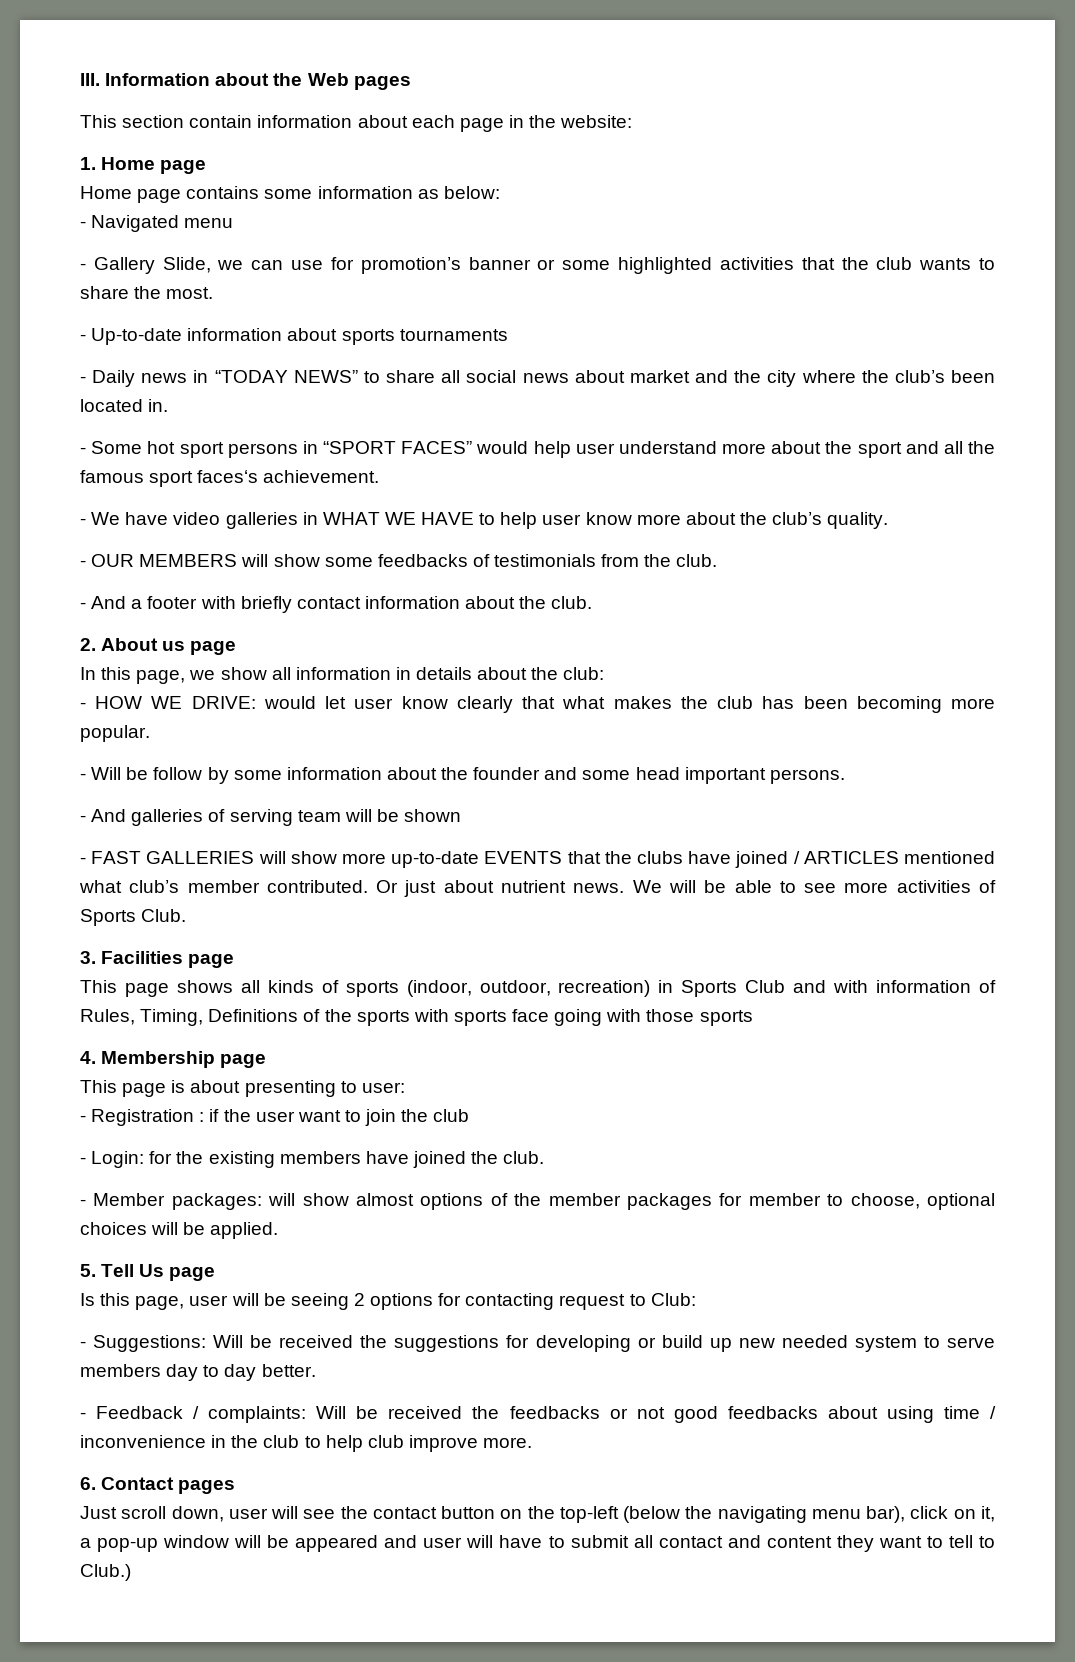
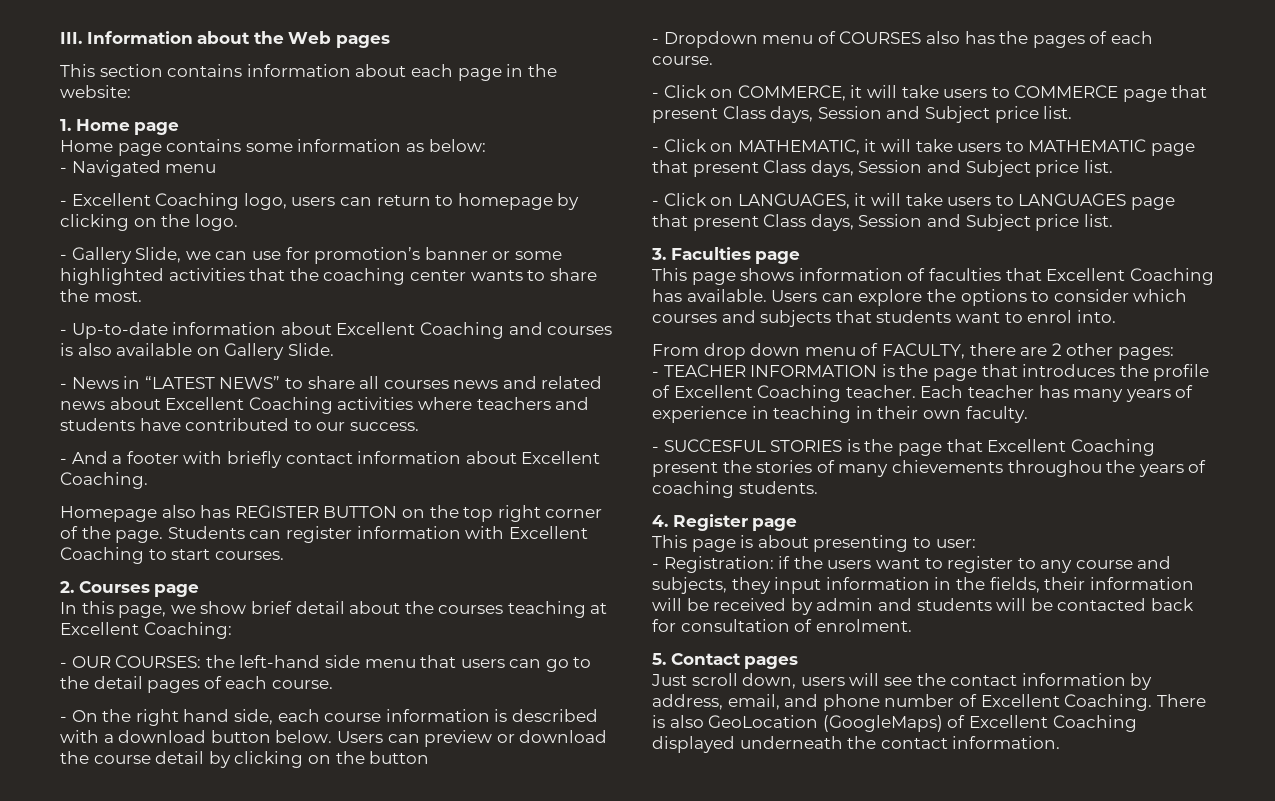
[189,115,253,128] contain -> [167,64,243,77] contains
(234, 223) none -> [60,193,580,210] [60,214,238,231] // - Excellent Coaching logo, users can return to homepage by clicking on the logo.
[876,257,913,270] club -> [323,268,466,285] coaching center
[341,329,508,345] [80,370,995,387] [80,399,169,412] [80,441,995,458] [80,470,380,487] [80,512,889,529] [80,554,718,567] sports tournaments // - Daily news in “TODAY NEWS” to share all social news about market and the city where the club’s been located in. // - Some hot sport persons in “SPORT FACES” would help user understand more about the sport and all the famous sport faces‘s achievement. // - We have video galleries in WHAT WE HAVE to help user know more about the club’s quality. // - OUR MEMBERS will show some feedbacks of testimonials from the club. -> [336,322,613,339] [60,343,334,360] [60,376,603,389] [60,397,590,414] [60,418,419,431] Excellent Coaching and courses is also available on Gallery Slide. // - News in “LATEST NEWS” to share all courses news and related news about Excellent Coaching activities where teachers and students have contributed to our success.
[519,596,593,609] the club. -> [521,451,601,464] [60,472,148,489] [60,505,603,522] [60,526,588,543] [60,547,284,564] Excellent Coaching. // Homepage also has REGISTER BUTTON on the top right corner of the page. Students can register information with Excellent Coaching to start courses.
[101,638,186,651] About us -> [78,581,150,593] Courses
[271,667,605,680] [80,696,996,713] [80,725,150,742] [80,767,845,784] [80,809,462,826] [80,851,996,868] [79,880,996,897] [80,909,187,926] all information in details about the club: // - HOW WE DRIVE: would let user know clearly that what makes the club has been becoming more popular. // - Will be follow by some information about the founder and some head important persons. // - And galleries of serving team will be shown // - FAST GALLERIES will show more up-to-date EVENTS that the clubs have joined / ARTICLES mentioned what club’s member contributed. Or just about nutrient news. We will be able to see more activities of Sports Club. -> [250,601,608,618] [60,622,232,639] [60,655,592,672] [60,676,333,693] [60,709,598,726] [60,730,608,747] [60,751,430,768] [652,31,1153,48] [652,56,713,65] [652,85,1208,102] [652,106,1073,123] [652,139,1195,156] [652,160,1113,177] [652,193,1175,210] [652,214,1113,231] brief detail about the courses teaching at Excellent Coaching: // - OUR COURSES: the left-hand side menu that users can go to the detail pages of each course. // - On the right hand side, each course information is described with a download button below. Users can preview or download the course detail by clicking on the button // - Dropdown menu of COURSES also has the pages of each course. // - Click on COMMERCE, it will take users to COMMERCE page that present Class days, Session and Subject price list. // - Click on MATHEMATIC, it will take users to MATHEMATIC page that present Class days, Session and Subject price list. // - Click on LANGUAGES, it will take users to LANGUAGES page that present Class days, Session and Subject price list.
[101,951,184,964] Facilities -> [670,247,751,260] Faculties
[240,980,996,997] [80,1009,753,1026] all kinds of sports (indoor, outdoor, recreation) in Sports Club and with information of Rules, Timing, Definitions of the sports with sports face going with those sports -> [798,268,1214,285] [652,289,1188,306] [652,310,1116,327] [652,343,1174,360] [652,364,1210,381] [652,385,1194,402] [652,406,1028,423] [652,439,1155,456] [652,460,1207,477] [652,481,818,498] information of faculties that Excellent Coaching has available. Users can explore the options to consider which courses and subjects that students want to enrol into. // From drop down menu of FACULTY, there are 2 other pages: // - TEACHER INFORMATION is the page that introduces the profile of Excellent Coaching teacher. Each teacher has many years of experience in teaching in their own faculty. // - SUCCESFUL STORIES is the page that Excellent Coaching present the stories of many chievements throughou the years of coaching students.
[101,1051,216,1068] Membership -> [672,514,748,531] Register
[91,1109,205,1126] Registration : -> [663,556,774,573] Registration:
[255,1109,470,1126] [80,1151,545,1168] [80,1193,995,1210] [80,1222,279,1239] [80,1264,216,1281] [80,1293,696,1310] [80,1335,995,1352] [80,1364,316,1381] [80,1406,996,1423] [80,1435,533,1452] [80,1477,96,1490] user want to join the club // - Login: for the existing members have joined the club. // - Member packages: will show almost options of the member packages for member to choose, optional choices will be applied. // 5. Tell Us page // Is this page, user will be seeing 2 options for contacting request to Club: // - Suggestions: Will be received the suggestions for developing or build up new needed system to serve members day to day better. // - Feedback / complaints: Will be received the feedbacks or not good feedbacks about using time / inconvenience in the club to help club improve more. // 6. -> [827,556,1172,573] [652,577,1194,594] [652,598,1194,615] [652,619,912,632] [652,653,666,665] users want to register to any course and subjects, they input information in the fields, their information will be received by admin and students will be contacted back for consultation of enrolment. // 5.
[228,1508,268,1519] user -> [800,677,845,686] users
[441,1506,996,1523] [80,1535,995,1552] [80,1564,131,1581] button on the top-left (below the navigating menu bar), click on it, a pop-up window will be appeared and user will have to submit all contact and content they want to tell to Club.) -> [1021,673,1153,690] [652,694,1206,711] [652,715,1137,732] [652,736,1061,753] information by address, email, and phone number of Excellent Coaching. There is also GeoLocation (GoogleMaps) of Excellent Coaching displayed underneath the contact information.

